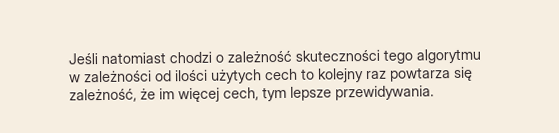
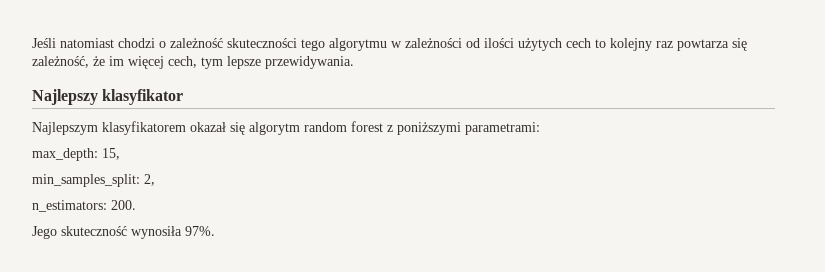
(434, 93) none -> [32,89,184,105] [32,121,540,135] [32,148,120,161] [32,174,155,187] [32,200,136,212] [32,226,215,239] // Najlepszy klasyfikator // Najlepszym klasyfikatorem okazał się algorytm random forest z poniższymi parametrami: // max_depth: 15, // min_samples_split: 2, // n_estimators: 200. // Jego skuteczność wynosiła 97%.

